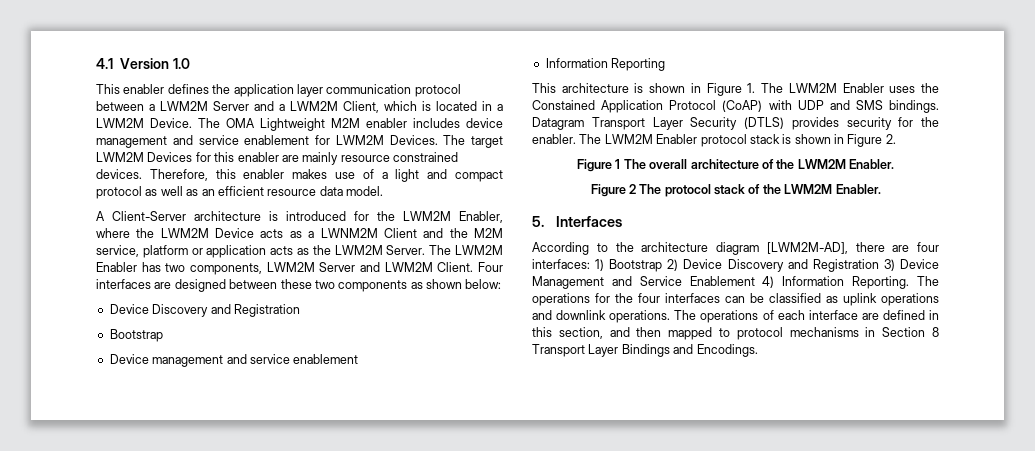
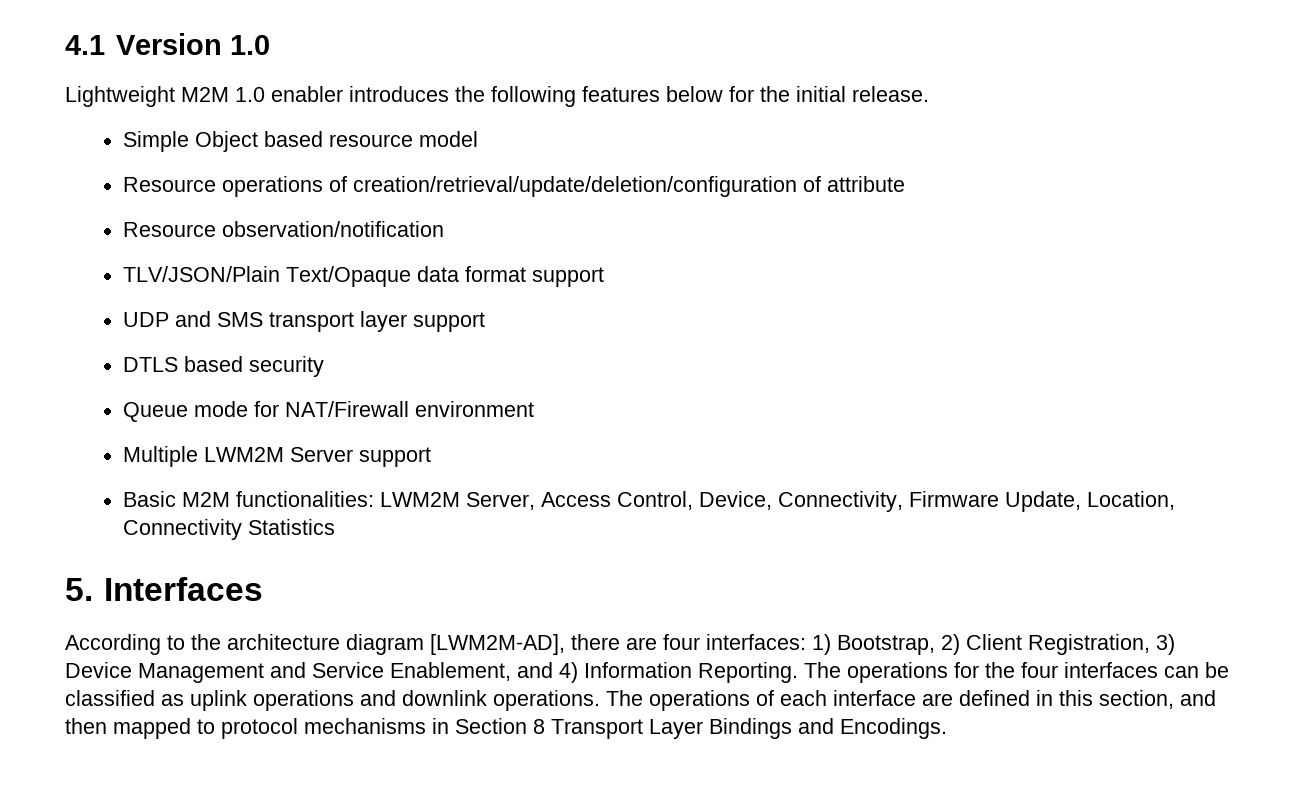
[96,84,461,97] [96,101,503,113] [96,118,503,131] [96,135,503,148] [96,152,458,165] [96,169,504,182] [96,186,383,199] [96,211,503,223] [96,228,504,238] [96,245,504,258] [96,262,504,275] [96,279,502,292] [109,304,300,317] [109,329,163,342] [109,354,359,367] [545,58,666,71] [532,83,939,96] [532,100,939,113] [532,117,939,130] [532,134,896,147] [577,159,894,172] [590,184,881,197] This enabler defines the application layer communication protocol between a LWM2M Server and a LWM2M Client, which is located in a LWM2M Device. The OMA Lightweight M2M enabler includes device management and service enablement for LWM2M Devices. The target LWM2M Devices for this enabler are mainly resource constrained devices. Therefore, this enabler makes use of a light and compact protocol as well as an efficient resource data model. // A Client-Server architecture is introduced for the LWM2M Enabler, where the LWM2M Device acts as a LWNM2M Client and the M2M service, platform or application acts as the LWM2M Server. The LWM2M Enabler has two components, LWM2M Server and LWM2M Client. Four interfaces are designed between these two components as shown below: // Device Discovery and Registration // Bootstrap // Device management and service enablement // Information Reporting // This architecture is shown in Figure 1. The LWM2M Enabler uses the Constained Application Protocol (CoAP) with UDP and SMS bindings. Datagram Transport Layer Security (DTLS) provides security for the enabler. The LWM2M Enabler protocol stack is shown in Figure 2. // Figure 1 The overall architecture of the LWM2M Enabler. // Figure 2 The protocol stack of the LWM2M Enabler. -> [65,86,929,107] [123,131,479,152] [123,176,906,197] [123,221,445,237] [123,266,605,287] [123,311,486,332] [123,356,325,377] [123,401,535,422] [123,446,432,467] [123,491,1176,512] [123,519,336,540] Lightweight M2M 1.0 enabler introduces the following features below for the initial release. // Simple Object based resource model // Resource operations of creation/retrieval/update/deletion/configuration of attribute // Resource observation/notification // TLV/JSON/Plain Text/Opaque data format support // UDP and SMS transport layer support // DTLS based security // Queue mode for NAT/Firewall environment // Multiple LWM2M Server support // Basic M2M functionalities: LWM2M Server, Access Control, Device, Connectivity, Firmware Update, Location, Connectivity Statistics
[609,259,879,272] Bootstrap 2) Device Discovery and Registration -> [837,634,1150,655] Bootstrap, 2) Client Registration,
[689,276,755,286] Enablement -> [390,662,553,681] Enablement, and

